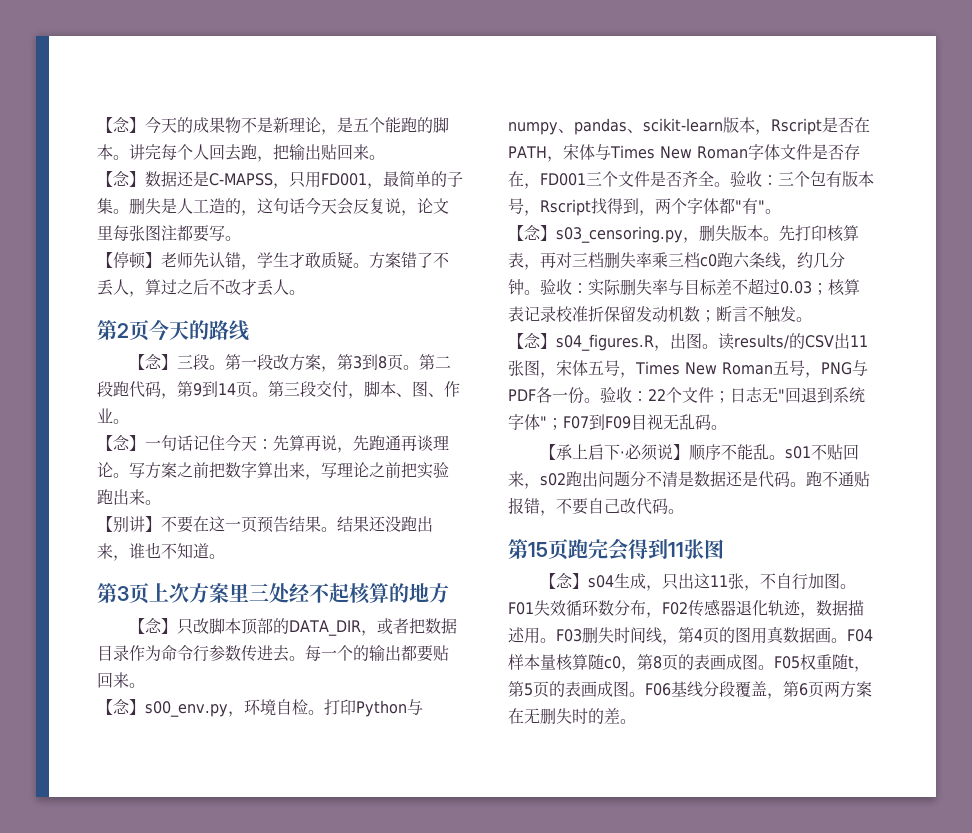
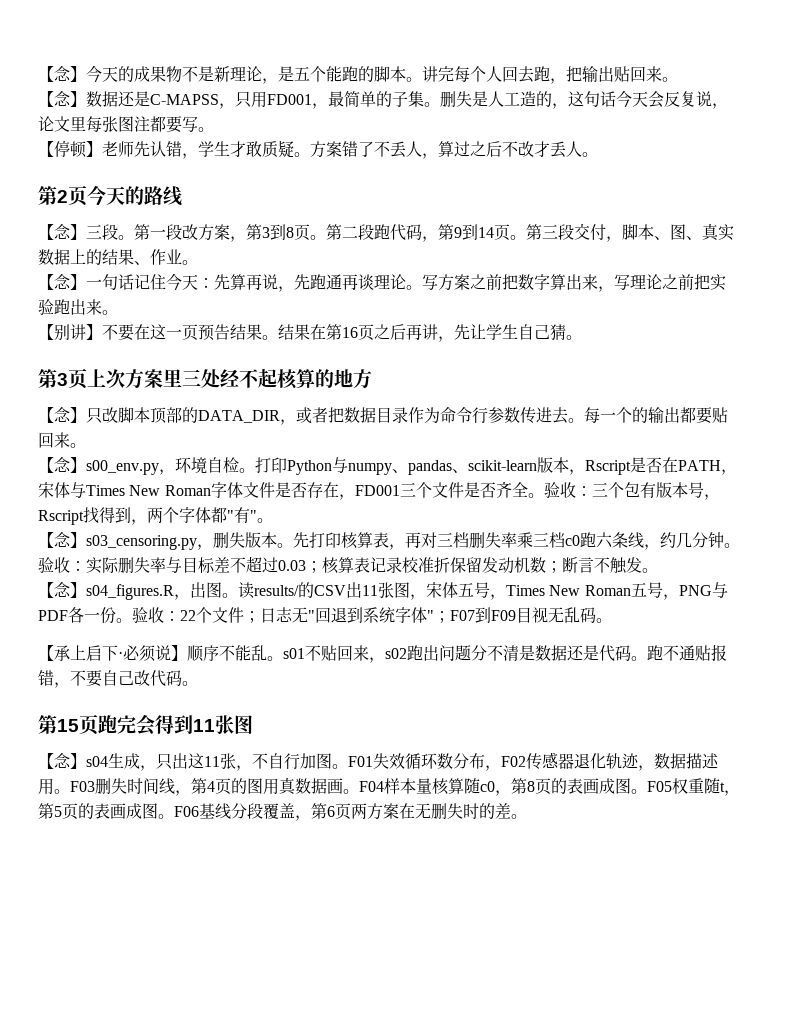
(444, 395) none -> [702,223,734,241] [38,249,150,265] 真实数据上的结果、
[369,516,433,532] [97,542,209,561] 还没跑出来，谁也不知道 -> [310,324,566,342] 在第16页之后再讲，先让学生自己猜

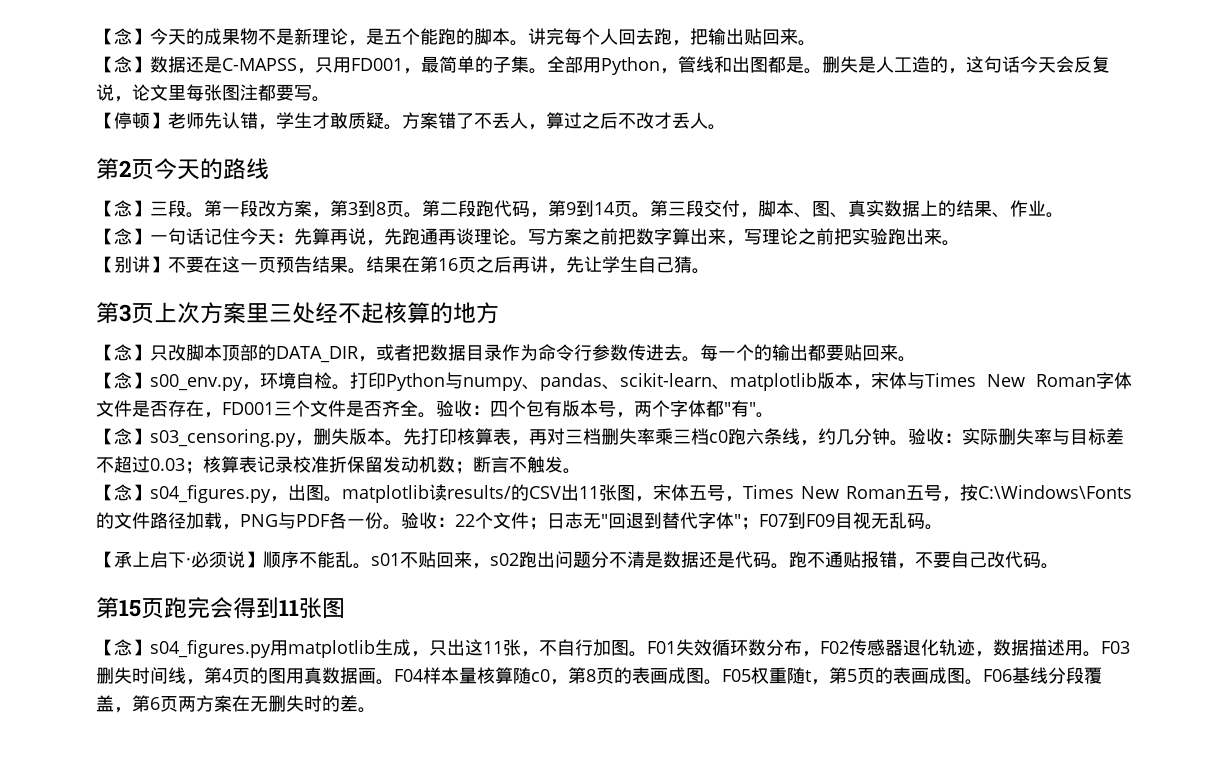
(440, 104) none -> [547,56,822,75] 全部用Python，管线和出图都是。
[537,457,721,475] 版本，Rscript是否在PATH -> [711,372,853,391] 、matplotlib版本
[591,482,608,497] 三 -> [490,401,508,417] 四
[38,507,147,525] Rscript找得到， -> (634, 415) none
[86,584,174,600] s04_figures.R -> [150,485,271,503] s04_figures.py
(238, 595) none -> [342,485,429,503] matplotlib
(679, 597) none -> [960,484,1132,501] [96,512,240,530] 按C:\Windows\Fonts的文件路径加载，
[363,607,395,623] 系统 -> [662,512,698,529] 替代
[86,756,108,767] s04 -> [150,640,375,658] s04_figures.py用matplotlib

